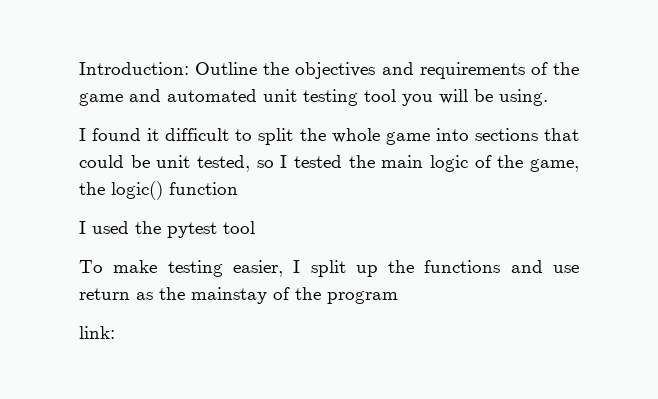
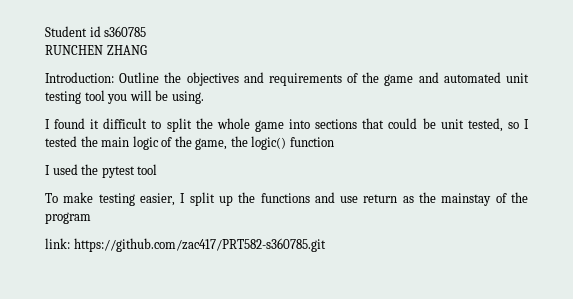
(79, 68) none -> [45,26,147,37] [45,45,147,55] Student id s360785 // RUNCHEN ZHANG //
(115, 332) none -> [73,238,326,252] https://github.com/zac417/PRT582-s360785.git

